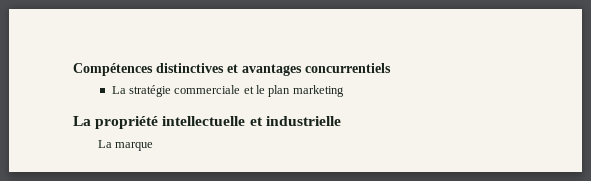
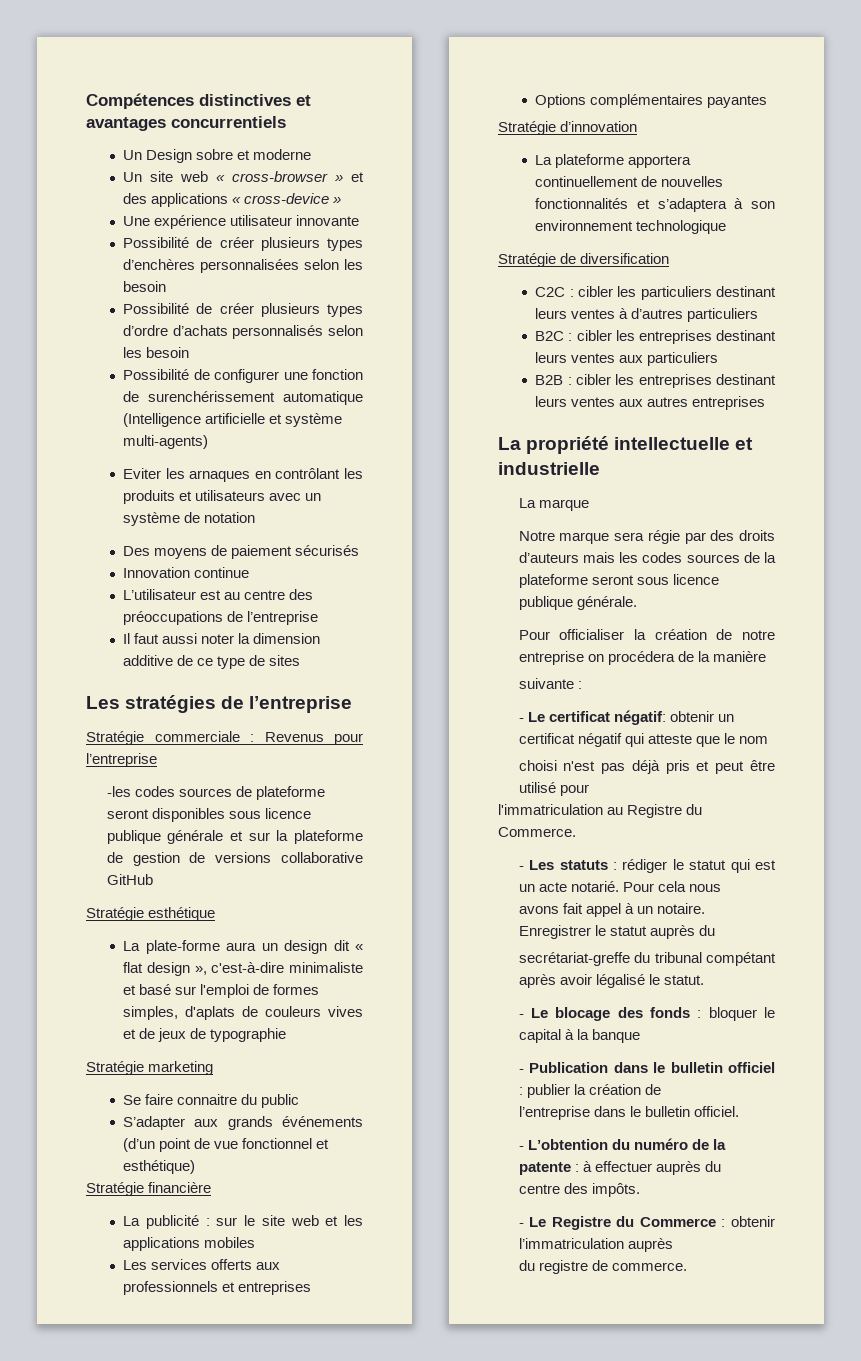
[111,85,344,97] La stratégie commerciale et le plan marketing -> [123,149,312,163] [123,171,364,182] [123,193,342,207] [123,215,360,229] [123,237,364,251] [123,259,363,273] [123,281,167,292] [123,303,364,317] [123,325,364,339] [123,347,190,358] [123,369,364,383] [123,391,363,405] [123,413,343,427] [123,435,209,449] [123,468,363,482] [123,490,322,504] [123,512,256,526] [123,545,360,559] [123,567,250,578] [123,589,314,600] [123,611,319,625] [123,633,321,644] [123,655,301,669] [86,695,353,713] [86,731,363,745] [86,753,157,767] [106,786,325,800] [106,808,311,822] [106,830,363,844] [106,852,363,866] [106,874,153,885] [86,907,216,921] [123,940,364,954] [123,962,363,976] [123,984,320,998] [123,1006,364,1020] [123,1028,287,1042] [86,1061,214,1075] [123,1094,300,1108] [123,1116,363,1130] [123,1138,330,1152] [123,1160,196,1174] [86,1182,212,1196] [123,1215,364,1229] [123,1237,256,1251] [123,1259,281,1270] [123,1281,312,1295] [535,94,768,108] [498,121,638,135] [535,154,692,168] [535,176,724,187] [535,198,775,212] [535,220,727,234] [498,253,670,267] [535,286,776,300] [535,308,759,322] [535,330,776,344] [535,352,719,366] [535,374,776,388] [535,396,766,410] Un Design sobre et moderne // Un site web « cross-browser » et des applications « cross-device » // Une expérience utilisateur innovante // Possibilité de créer plusieurs types d’enchères personnalisées selon les besoin // Possibilité de créer plusieurs types d’ordre d’achats personnalisés selon les besoin // Possibilité de configurer une fonction de surenchérissement automatique (Intelligence artificielle et système multi-agents) // Eviter les arnaques en contrôlant les produits et utilisateurs avec un système de notation // Des moyens de paiement sécurisés // Innovation continue // L’utilisateur est au centre des préoccupations de l’entreprise // Il faut aussi noter la dimension additive de ce type de sites // Les stratégies de l’entreprise // Stratégie commerciale : Revenus pour l’entreprise // -les codes sources de plateforme seront disponibles sous licence publique générale et sur la plateforme de gestion de versions collaborative GitHub // Stratégie esthétique // La plate-forme aura un design dit « flat design », c'est-à-dire minimaliste et basé sur l'emploi de formes simples, d'aplats de couleurs vives et de jeux de typographie // Stratégie marketing // Se faire connaitre du public // S’adapter aux grands événements (d’un point de vue fonctionnel et esthétique) // Stratégie financière // La publicité : sur le site web et les applications mobiles // Les services offerts aux professionnels et entreprises // Options complémentaires payantes // Stratégie d’innovation // La plateforme apportera continuellement de nouvelles fonctionnalités et s’adaptera à son environnement technologique // Stratégie de diversification // C2C : cibler les particuliers destinant leurs ventes à d’autres particuliers // B2C : cibler les entreprises destinant leurs ventes aux particuliers // B2B : cibler les entreprises destinant leurs ventes aux autres entreprises
(154, 146) none -> [518,530,775,544] [518,552,776,563] [518,574,719,588] [518,596,637,610] [518,629,775,640] [518,651,766,665] [518,678,582,689] [518,710,734,725] [518,733,768,747] [518,760,775,774] [518,782,589,796] [498,804,703,818] [498,827,576,837] [518,859,776,873] [518,881,721,892] [518,903,705,917] [518,925,715,939] [518,952,776,966] [518,974,704,988] [518,1007,775,1021] [518,1029,640,1043] [518,1062,775,1073] [518,1084,661,1098] [518,1106,739,1120] [518,1138,726,1150] [518,1161,721,1175] [518,1183,640,1197] [518,1216,775,1230] [518,1238,673,1252] [518,1260,687,1274] // Notre marque sera régie par des droits d’auteurs mais les codes sources de la plateforme seront sous licence publique générale. // Pour officialiser la création de notre entreprise on procédera de la manière // suivante : // - Le certificat négatif: obtenir un certificat négatif qui atteste que le nom // choisi n'est pas déjà pris et peut être utilisé pour // l'immatriculation au Registre du Commerce. // - Les statuts : rédiger le statut qui est un acte notarié. Pour cela nous // avons fait appel à un notaire. Enregistrer le statut auprès du // secrétariat-greffe du tribunal compétant après avoir légalisé le statut. // - Le blocage des fonds : bloquer le capital à la banque // - Publication dans le bulletin officiel : publier la création de // l’entreprise dans le bulletin officiel. // - L’obtention du numéro de la patente : à effectuer auprès du // centre des impôts. // - Le Registre du Commerce : obtenir l’immatriculation auprès // du registre de commerce.

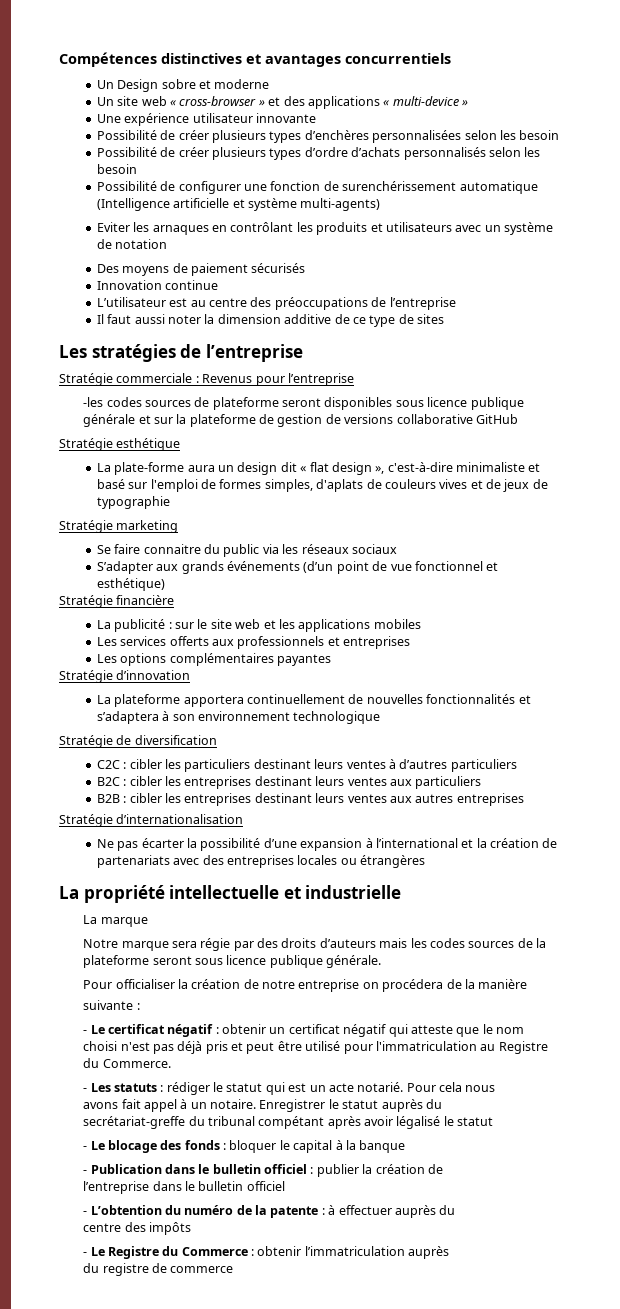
[244,193,330,204] cross-device -> [392,96,459,106] multi-device
(300, 1101) none -> [262,544,397,554] via les réseaux sociaux
[535,94,587,108] Options -> [96,653,167,666] Les options
(766, 403) none -> [59,814,244,827] [96,838,558,851] [96,855,426,868] // Stratégie d’internationalisation // Ne pas écarter la possibilité d’une expansion à l’international et la création de partenariats avec des entreprises locales ou étrangères
[613,710,666,725] négatif: -> [167,1024,219,1037] négatif :
(589, 790) // -> (373, 1049) none
[663,975,704,985] statut. -> [457,1117,494,1126] statut
[693,1106,739,1117] officiel. -> [246,1181,285,1191] officiel
[591,1183,640,1197] impôts. -> [148,1222,191,1235] impôts
[611,1262,687,1271] commerce. -> [170,1266,234,1273] commerce

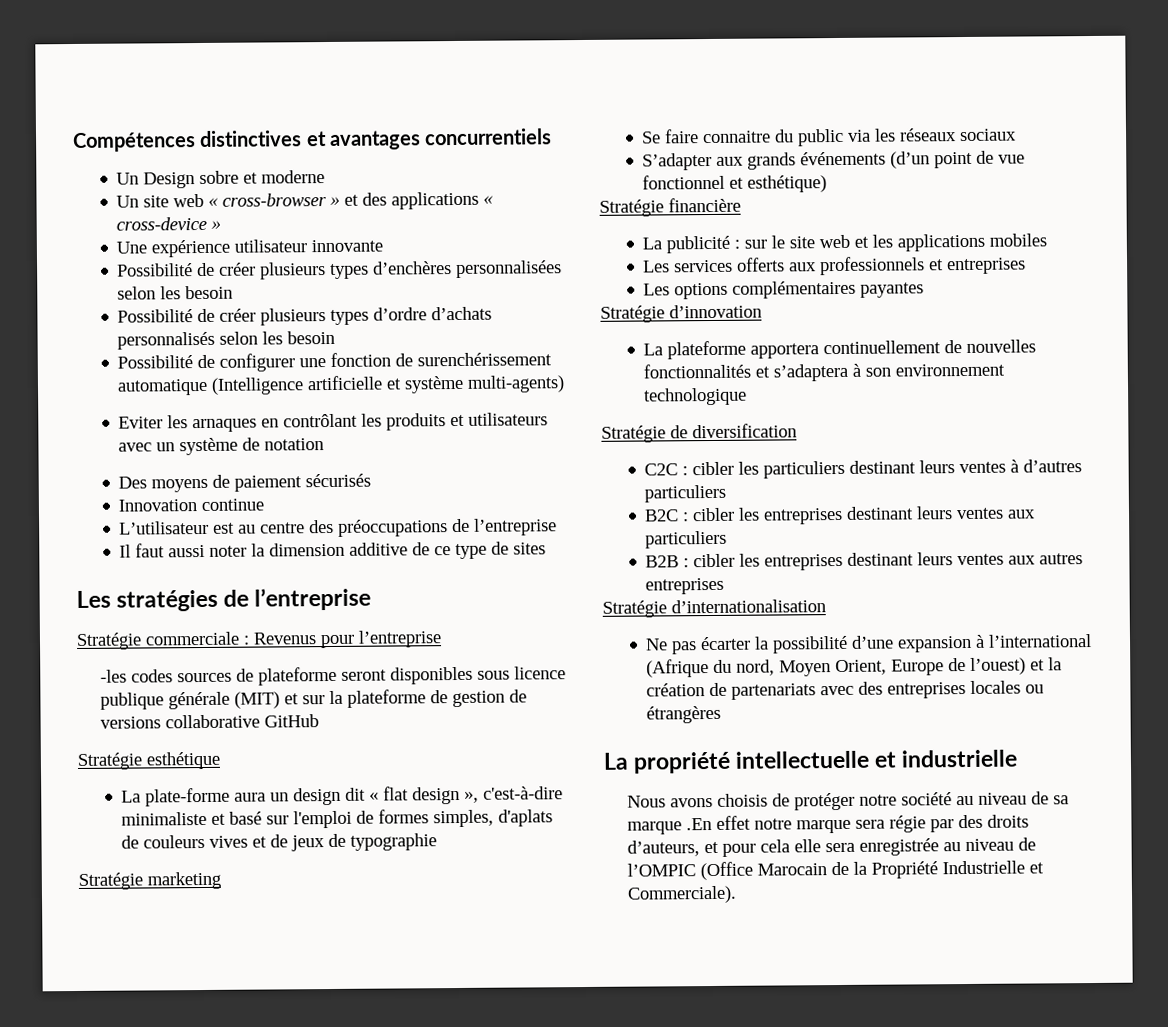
[392,96,459,106] multi-device -> [116,216,208,231] cross-device
(136, 420) none -> [234,691,281,709] (MIT)
(458, 843) none -> [646,657,1027,678] (Afrique du nord, Moyen Orient, Europe de l’ouest)
[83,915,148,927] [83,939,119,948] La marque // Notre -> [627,791,1070,811] [627,815,793,835] Nous avons choisis de protéger notre société au niveau de sa marque .En effet notre
[319,938,547,948] [83,955,382,968] [83,979,528,992] [83,1000,140,1010] [83,1024,525,1037] [83,1041,548,1054] [83,1058,171,1068] [83,1082,496,1095] [83,1099,442,1112] [83,1116,494,1129] [83,1140,406,1153] [83,1164,443,1177] [83,1181,285,1194] [83,1205,456,1218] [83,1222,191,1235] [83,1246,450,1259] [83,1263,234,1276] d’auteurs mais les codes sources de la plateforme seront sous licence publique générale. // Pour officialiser la création de notre entreprise on procédera de la manière // suivante : // - Le certificat négatif : obtenir un certificat négatif qui atteste que le nom // choisi n'est pas déjà pris et peut être utilisé pour l'immatriculation au Registre du Commerce. // - Les statuts : rédiger le statut qui est un acte notarié. Pour cela nous // avons fait appel à un notaire. Enregistrer le statut auprès du // secrétariat-greffe du tribunal compétant après avoir légalisé le statut // - Le blocage des fonds : bloquer le capital à la banque // - Publication dans le bulletin officiel : publier la création de // l’entreprise dans le bulletin officiel // - L’obtention du numéro de la patente : à effectuer auprès du // centre des impôts // - Le Registre du Commerce : obtenir l’immatriculation auprès // du registre de commerce -> [627,837,1037,857] [627,860,1045,881] [627,885,738,904] d’auteurs, et pour cela elle sera enregistrée au niveau de l’OMPIC (Office Marocain de la Propriété Industrielle et Commerciale).

